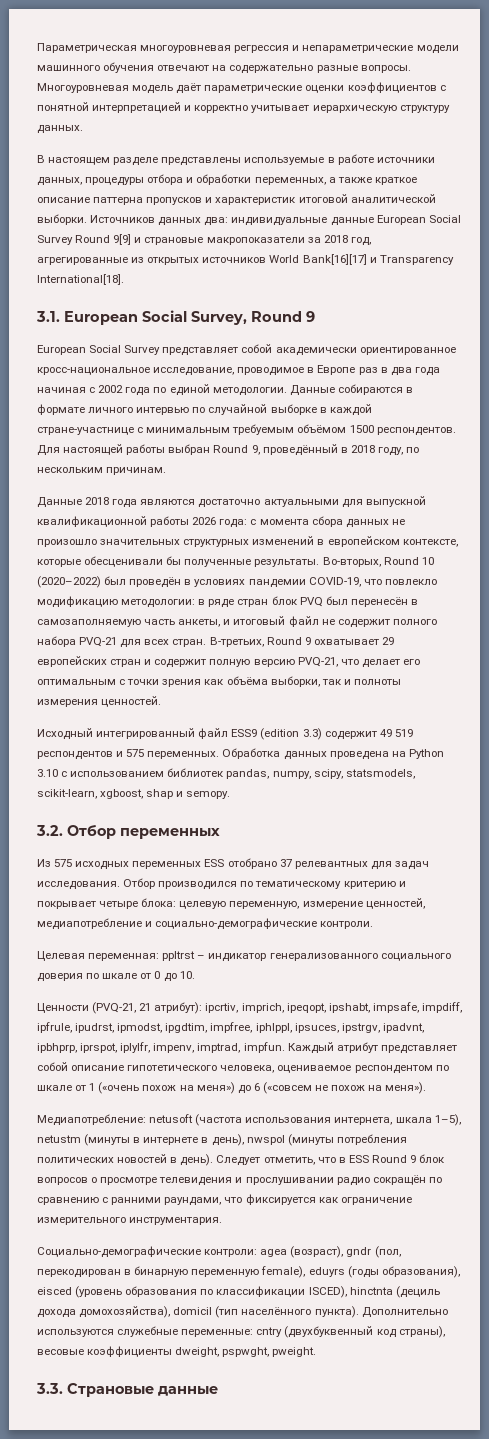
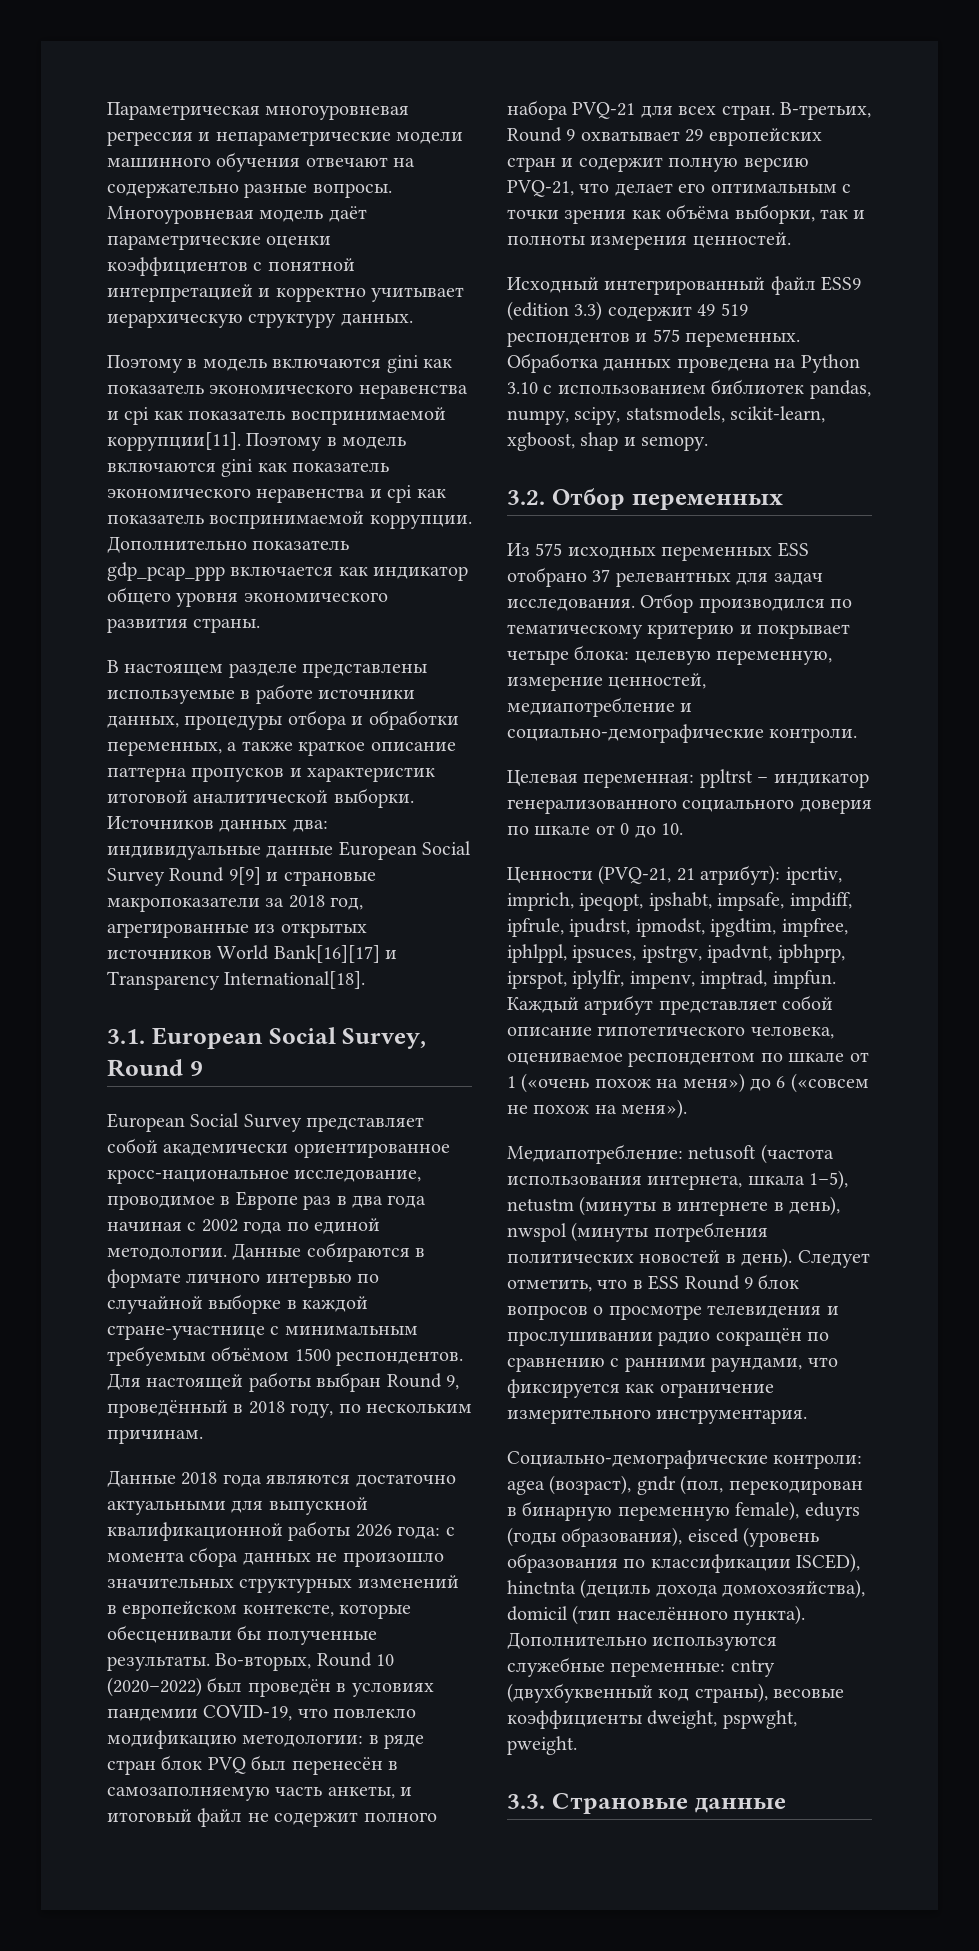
(83, 129) none -> [107,355,452,373] [107,384,468,399] [107,407,446,425] [107,432,407,451] [107,459,390,477] [107,485,446,503] [107,511,472,529] [107,536,350,553] [107,562,469,581] [107,587,388,607] [107,618,261,633] // Поэтому в модель включаются gini как показатель экономического неравенства и cpi как показатель воспринимаемой коррупции[11]. Поэтому в модель включаются gini как показатель экономического неравенства и cpi как показатель воспринимаемой коррупции. Дополнительно показатель gdp_pcap_ppp включается как индикатор общего уровня экономического развития страны.

